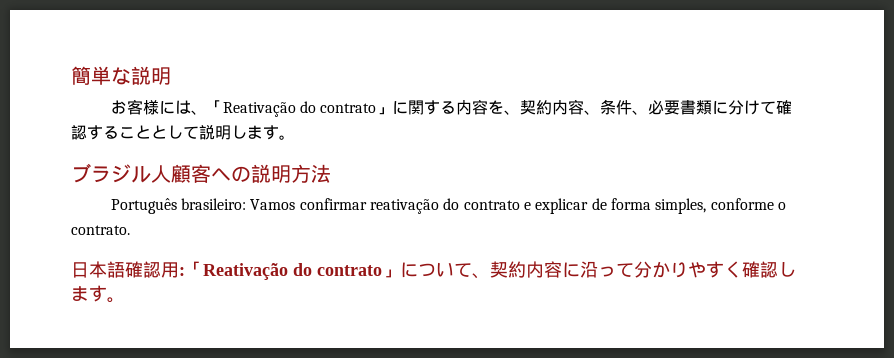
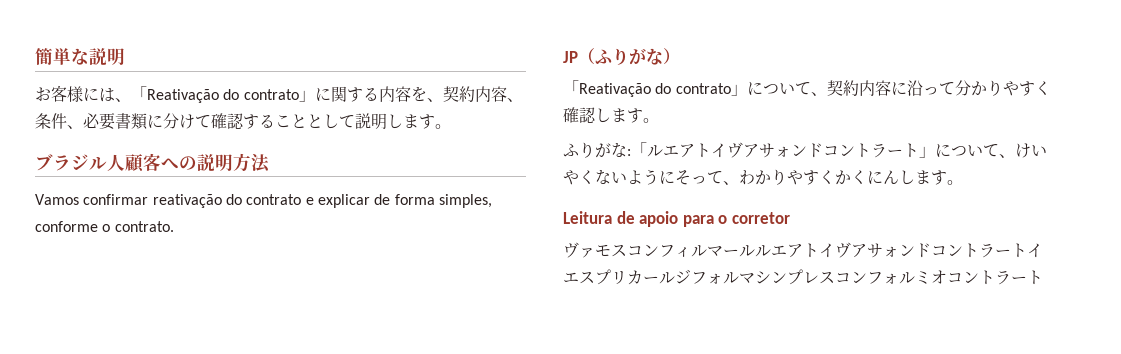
[110,198,247,214] Português brasileiro: -> (270, 163) none
[71,261,185,278] 日本語確認用: -> [563,48,680,65] JP（ふりがな） //
(125, 300) none -> [563,142,1047,158] [563,169,963,185] [563,211,790,227] [563,242,1043,258] [563,269,1043,285] // ふりがな:「ルエアトイヴアサォンドコントラート」について、けいやくないようにそって、わかりやすくかくにんします。 // Leitura de apoio para o corretor // ヴァモスコンフィルマールルエアトイヴアサォンドコントラートイエスプリカールジフォルマシンプレスコンフォルミオコントラート

